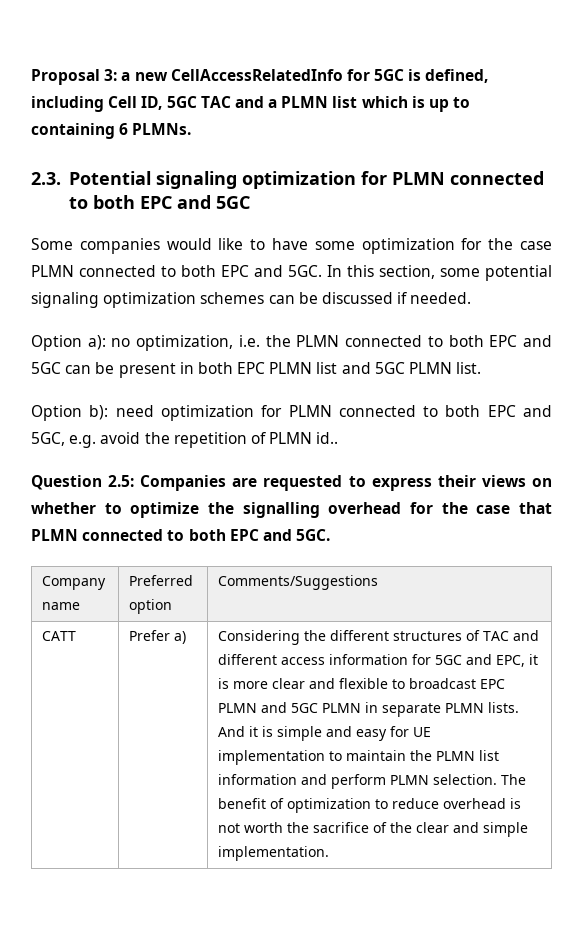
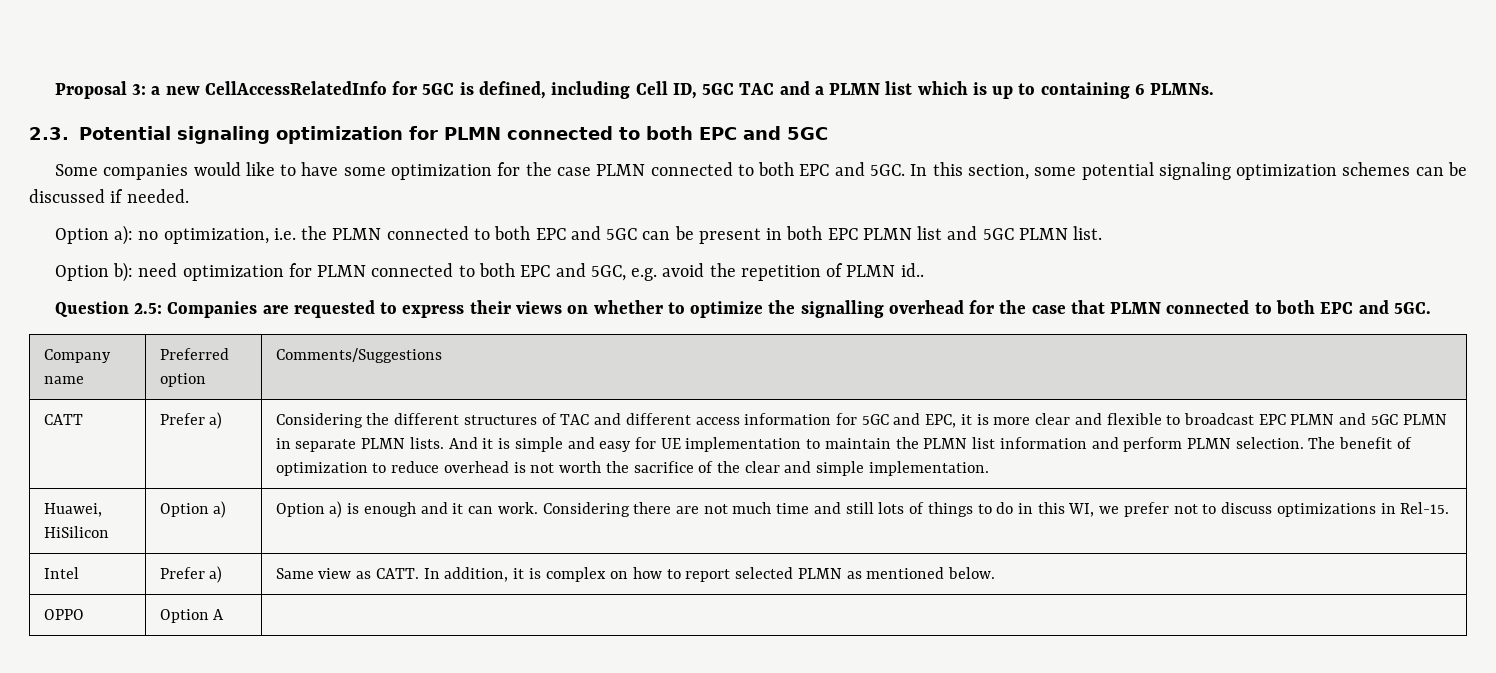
(330, 853) none -> [43,503,102,517] [43,526,109,538] [159,501,227,518] [275,501,1450,518] [43,567,79,579] [159,566,223,583] [275,567,996,582] [43,609,84,620] [159,609,225,623] // Huawei, HiSilicon | Option a) | Option a) is enough and it can work. Considering there are not much time and still lots of things to do in this WI, we prefer not to discuss optimizations in Rel-15. // Intel | Prefer a) | Same view as CATT. In addition, it is complex on how to report selected PLMN as mentioned below. // OPPO | Option A |

